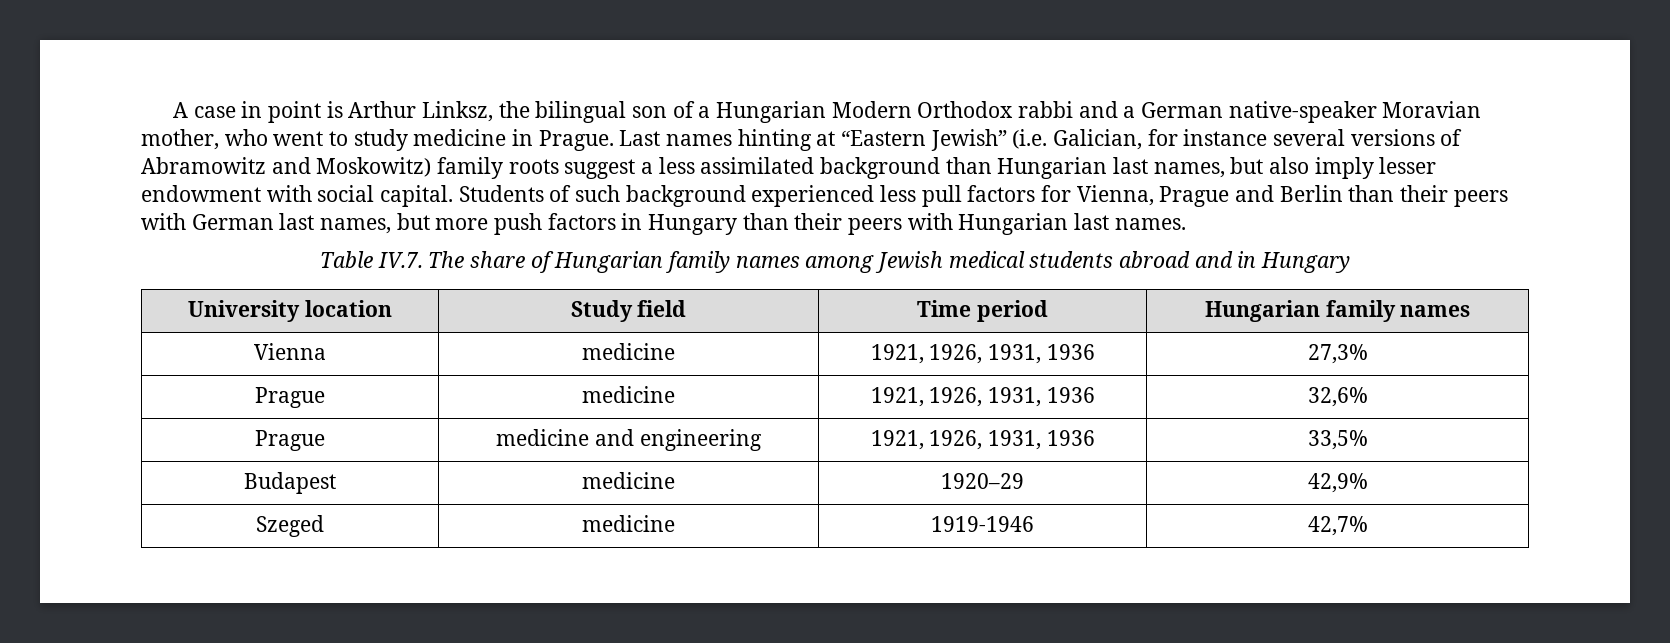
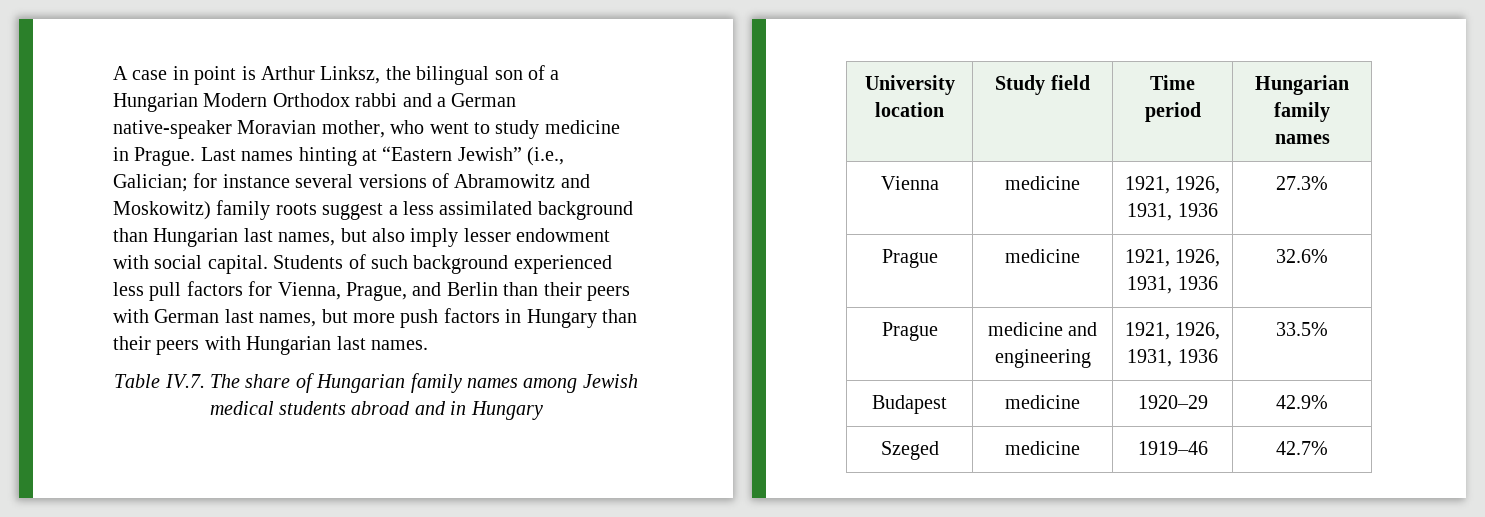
[1012,129,1143,150] (i.e. Galician, -> [527,147,565,166] [113,174,188,192] (i.e., Galician;
[1159,186,1230,207] Prague -> [346,282,407,301] Prague,
[1307,344,1368,364] 27,3% -> [1276,176,1328,190] 27.3%
[1307,387,1368,407] 32,6% -> [1276,249,1328,263] 32.6%
[1307,430,1368,450] 33,5% -> [1276,322,1328,336] 33.5%
[1307,473,1368,493] 42,9% -> [1276,395,1328,409] 42.9%
[931,516,1034,532] [1307,516,1368,536] 1919-1946 | 42,7% -> [1137,441,1208,455] [1276,441,1328,455] 1919–46 | 42.7%

